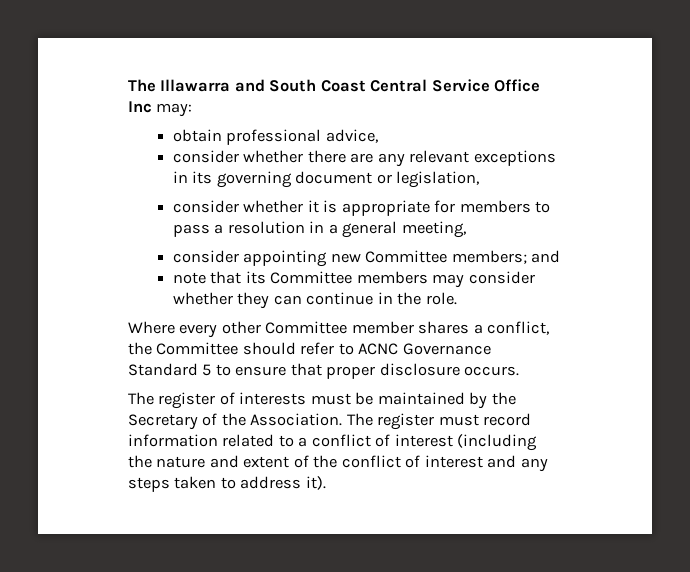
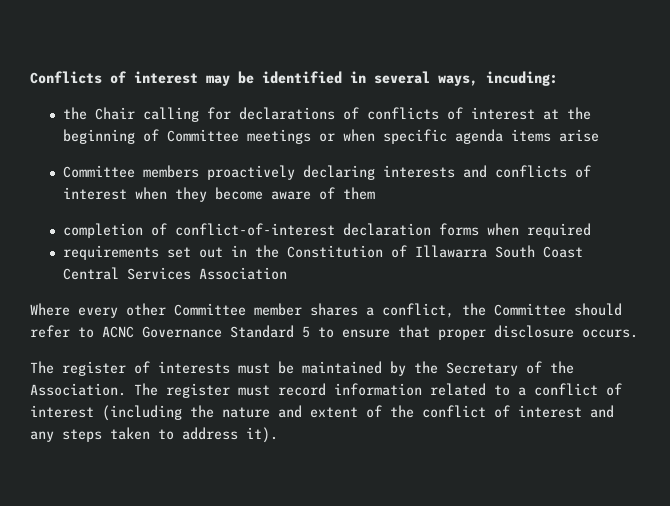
[128,79,541,92] [128,101,193,117] [172,129,378,145] [172,150,556,167] [172,171,480,188] [172,200,551,216] [172,221,466,238] [172,250,561,267] [172,271,535,288] [172,292,457,309] The Illawarra and South Coast Central Service Office Inc may: // obtain professional advice, // consider whether there are any relevant exceptions in its governing document or legislation, // consider whether it is appropriate for members to pass a resolution in a general meeting, // consider appointing new Committee members; and // note that its Committee members may consider whether they can continue in the role. -> [30,71,558,86] [63,107,592,122] [63,129,600,144] [63,165,592,180] [63,187,376,202] [63,223,592,238] [63,245,584,260] [63,267,288,280] Conflicts of interest may be identified in several ways, incuding: // the Chair calling for declarations of conflicts of interest at the beginning of Committee meetings or when specific agenda items arise // Committee members proactively declaring interests and conflicts of interest when they become aware of them // completion of conflict-of-interest declaration forms when required // requirements set out in the Constitution of Illawarra South Coast Central Services Association

